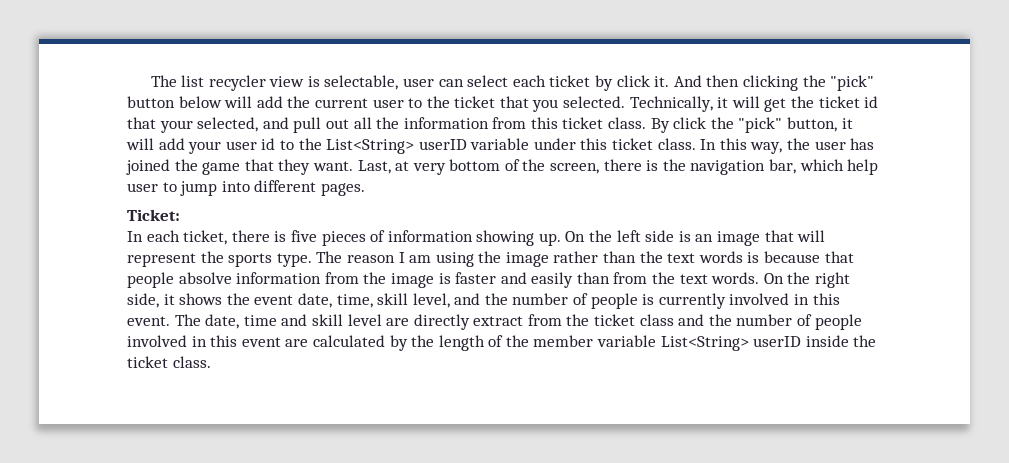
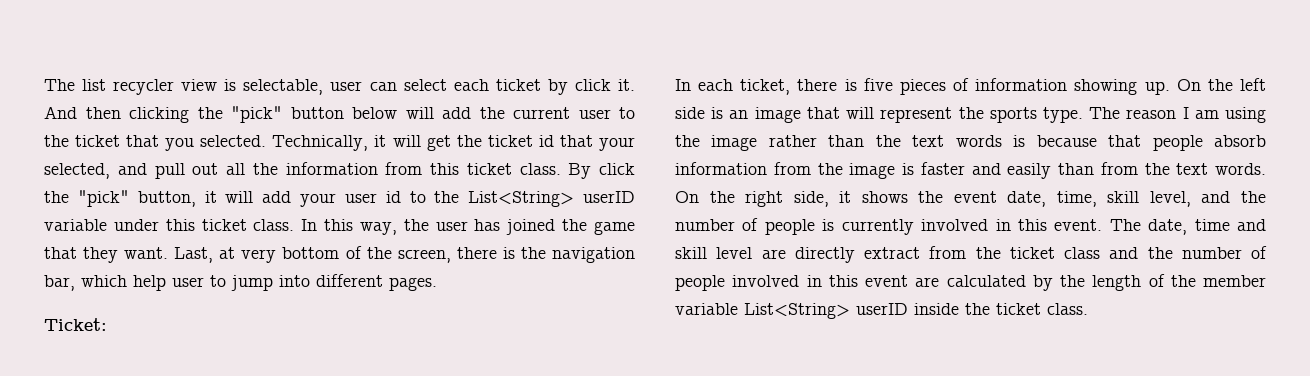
[178,272,232,284] absolve -> [1214,135,1266,147] absorb

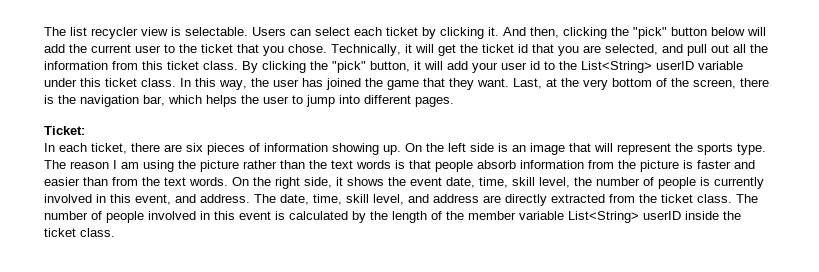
[243,79,363,95] selectable, user -> [185,27,286,36] selectable. Users
[574,79,611,91] click -> [440,27,484,39] clicking
[85,107,121,119] then -> [530,27,559,38] then,
[200,135,267,147] selected. -> [288,44,327,53] chose.
[599,137,636,151] your -> [558,45,601,56] you are
[599,163,635,175] click -> [262,61,306,73] clicking
(236, 253) none -> [561,78,579,87] the
[133,275,166,291] help -> [206,95,259,107] helps the
[844,78,893,91] is five -> [164,143,203,152] are six
[711,135,758,151] image -> [200,160,239,172] picture
[1036,135,1097,147] because -> (405, 164) none
[849,163,896,179] image -> [640,160,679,172] picture
[1007,163,1052,179] easily -> [44,177,80,186] easier
[1201,191,1231,203] and -> (570, 182) none
[1054,219,1266,235] [675,247,753,259] event. The date, time and skill level -> [135,194,479,205] event, and address. The date, time, skill level, and address
[864,247,920,259] extract -> [551,194,605,203] extracted
[1064,247,1173,259] class and the -> [697,194,758,203] class. The
[915,277,940,287] are -> [275,211,285,220] is

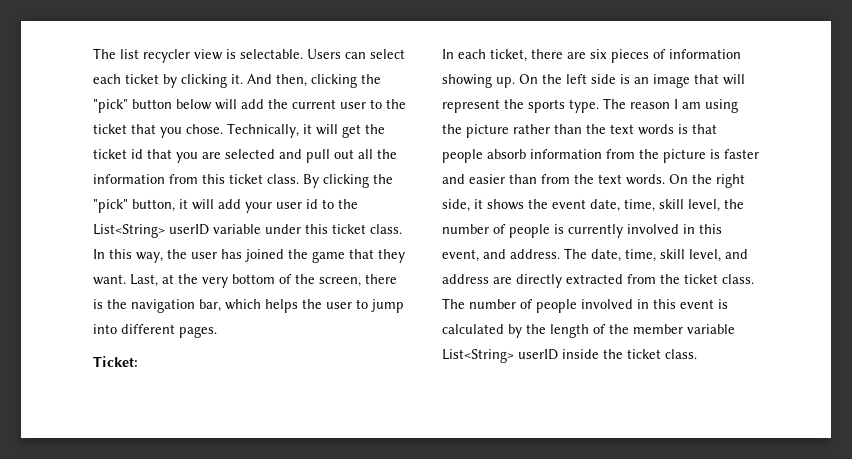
[605,44,658,55] selected, -> [225,149,275,159] selected

